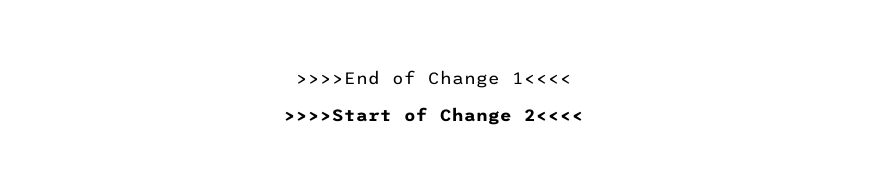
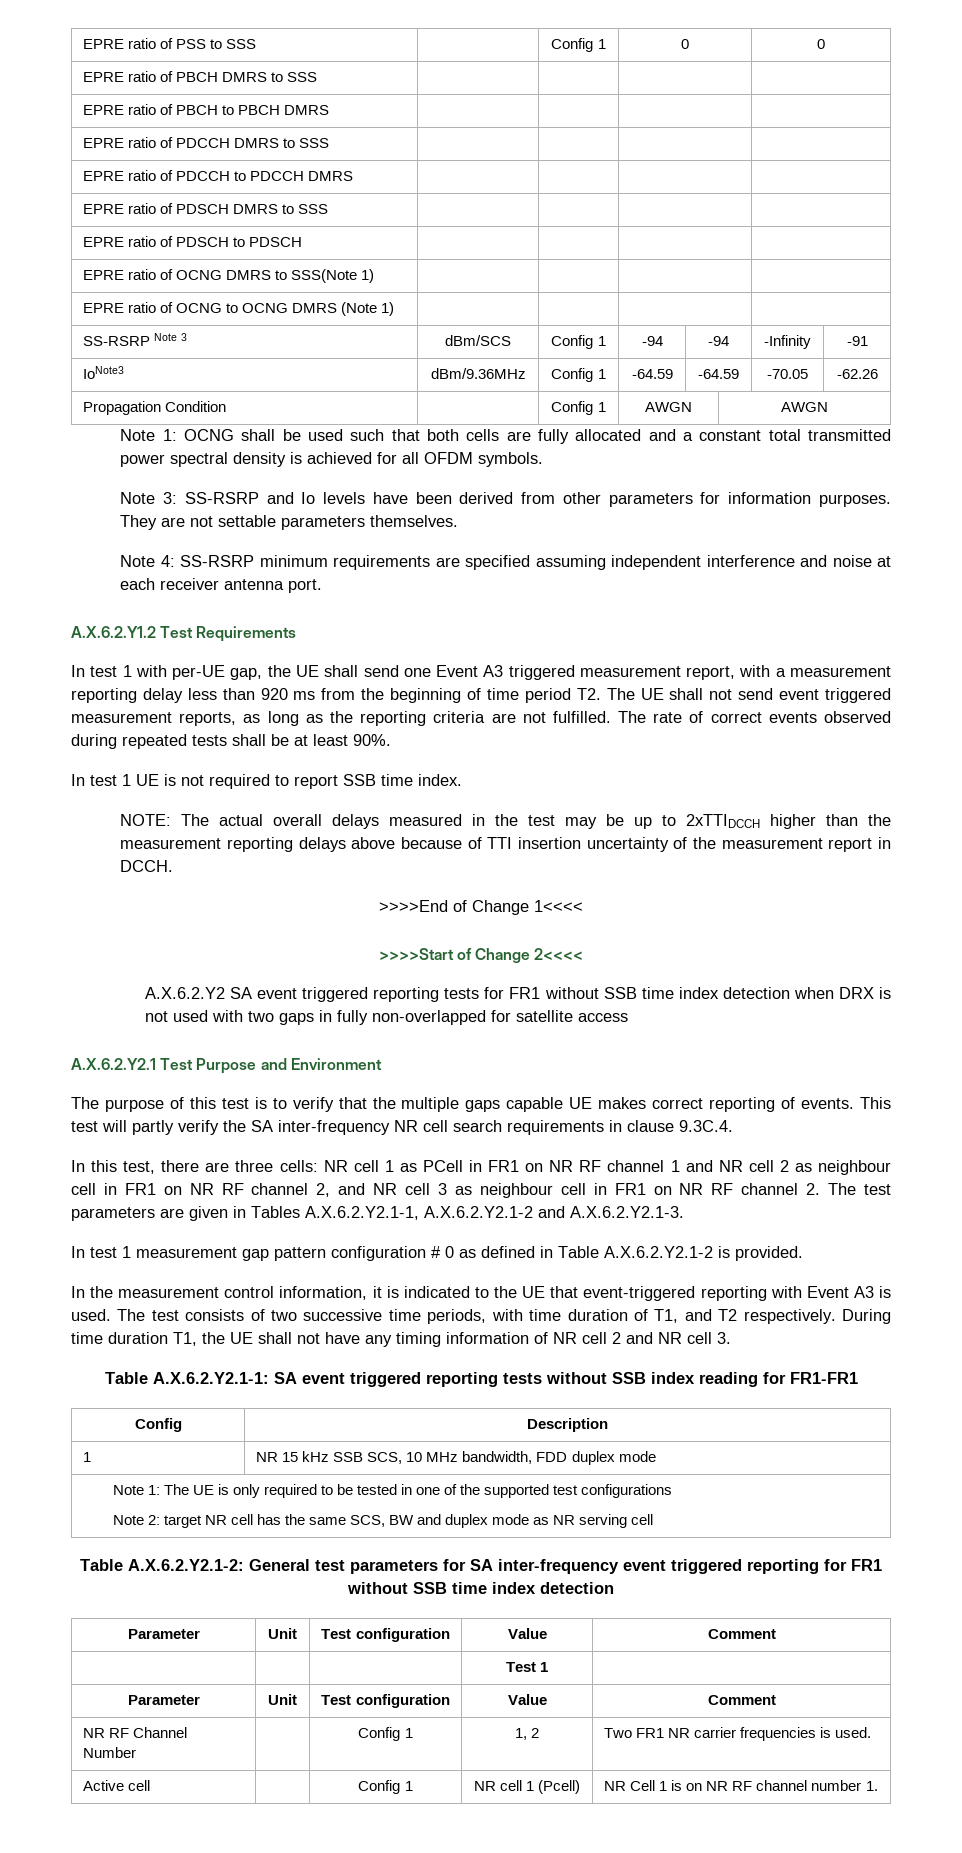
(296, 77) none -> [83,38,257,49] [551,38,606,52] [681,39,689,49] [817,39,825,49] [83,71,318,82] [83,104,330,115] [83,137,330,148] [83,170,354,181] [83,203,329,214] [83,236,303,247] [83,269,375,283] [83,302,395,316] [83,333,188,346] [445,335,511,346] [551,335,606,349] [641,336,663,346] [708,336,729,346] [764,335,811,349] [846,336,868,346] [83,366,125,379] [430,368,526,379] [551,368,606,382] [631,369,673,379] [698,369,739,379] [767,369,808,379] [836,369,878,379] [83,401,227,415] [551,401,606,415] [645,402,692,412] [781,402,828,412] [120,429,892,444] [120,452,544,467] [120,492,891,507] [120,515,459,530] [120,555,892,570] [120,578,323,593] [71,626,297,642] [71,665,892,680] [71,688,892,703] [71,711,891,726] [71,734,391,749] [71,774,462,789] [120,814,891,829] [120,837,891,852] [120,860,174,872] EPRE ratio of PSS to SSS | | Config 1 | 0 | 0 // EPRE ratio of PBCH DMRS to SSS | | | | // EPRE ratio of PBCH to PBCH DMRS | | | | // EPRE ratio of PDCCH DMRS to SSS | | | | // EPRE ratio of PDCCH to PDCCH DMRS | | | | // EPRE ratio of PDSCH DMRS to SSS | | | | // EPRE ratio of PDSCH to PDSCH | | | | // EPRE ratio of OCNG DMRS to SSS(Note 1) | | | | // EPRE ratio of OCNG to OCNG DMRS (Note 1) | | | | // SS-RSRP Note 3 | dBm/SCS | Config 1 | -94 | -94 | -Infinity | -91 // IoNote3 | dBm/9.36MHz | Config 1 | -64.59 | -64.59 | -70.05 | -62.26 // Propagation Condition | | Config 1 | AWGN | AWGN // Note 1: OCNG shall be used such that both cells are fully allocated and a constant total transmitted power spectral density is achieved for all OFDM symbols. // Note 3: SS-RSRP and Io levels have been derived from other parameters for information purposes. They are not settable parameters themselves. // Note 4: SS-RSRP minimum requirements are specified assuming independent interference and noise at each receiver antenna port. // A.X.6.2.Y1.2 Test Requirements // In test 1 with per-UE gap, the UE shall send one Event A3 triggered measurement report, with a measurement reporting delay less than 920 ms from the beginning of time period T2. The UE shall not send event triggered measurement reports, as long as the reporting criteria are not fulfilled. The rate of correct events observed during repeated tests shall be at least 90%. // In test 1 UE is not required to report SSB time index. // NOTE: The actual overall delays measured in the test may be up to 2xTTIDCCH higher than the measurement reporting delays above because of TTI insertion uncertainty of the measurement report in DCCH. //
(584, 115) none -> [144,987,891,1002] [144,1010,628,1025] [71,1058,382,1074] [71,1097,891,1112] [71,1120,733,1135] [71,1160,892,1175] [71,1183,892,1198] [71,1206,684,1221] [71,1246,803,1261] [71,1286,892,1301] [71,1309,891,1324] [71,1332,731,1347] [104,1372,858,1387] [134,1418,182,1432] [527,1418,608,1432] [83,1452,92,1462] [256,1451,656,1465] [112,1484,673,1498] [112,1514,654,1528] [80,1559,882,1574] [347,1582,614,1594] [127,1629,200,1639] [268,1628,297,1639] [321,1628,450,1642] [507,1628,547,1639] [707,1629,776,1639] [505,1662,549,1672] [127,1695,200,1705] [268,1694,297,1705] [321,1694,450,1708] [507,1694,547,1705] [707,1695,776,1705] [83,1727,188,1738] [83,1747,137,1758] [358,1727,413,1741] [514,1728,540,1740] [604,1727,872,1741] [83,1780,151,1791] [358,1780,413,1794] [473,1780,581,1794] [604,1780,878,1791] // A.X.6.2.Y2 SA event triggered reporting tests for FR1 without SSB time index detection when DRX is not used with two gaps in fully non-overlapped for satellite access // A.X.6.2.Y2.1 Test Purpose and Environment // The purpose of this test is to verify that the multiple gaps capable UE makes correct reporting of events. This test will partly verify the SA inter-frequency NR cell search requirements in clause 9.3C.4. // In this test, there are three cells: NR cell 1 as PCell in FR1 on NR RF channel 1 and NR cell 2 as neighbour cell in FR1 on NR RF channel 2, and NR cell 3 as neighbour cell in FR1 on NR RF channel 2. The test parameters are given in Tables A.X.6.2.Y2.1-1, A.X.6.2.Y2.1-2 and A.X.6.2.Y2.1-3. // In test 1 measurement gap pattern configuration # 0 as defined in Table A.X.6.2.Y2.1-2 is provided. // In the measurement control information, it is indicated to the UE that event-triggered reporting with Event A3 is used. The test consists of two successive time periods, with time duration of T1, and T2 respectively. During time duration T1, the UE shall not have any timing information of NR cell 2 and NR cell 3. // Table A.X.6.2.Y2.1-1: SA event triggered reporting tests without SSB index reading for FR1-FR1 // Config | Description // 1 | NR 15 kHz SSB SCS, 10 MHz bandwidth, FDD duplex mode // Note 1: The UE is only required to be tested in one of the supported test configurations // Note 2: target NR cell has the same SCS, BW and duplex mode as NR serving cell // Table A.X.6.2.Y2.1-2: General test parameters for SA inter-frequency event triggered reporting for FR1 without SSB time index detection // Parameter | Unit | Test configuration | Value | Comment // | | | Test 1 | // Parameter | Unit | Test configuration | Value | Comment // NR RF Channel Number | | Config 1 | 1, 2 | Two FR1 NR carrier frequencies is used. // Active cell | | Config 1 | NR cell 1 (Pcell) | NR Cell 1 is on NR RF channel number 1.

